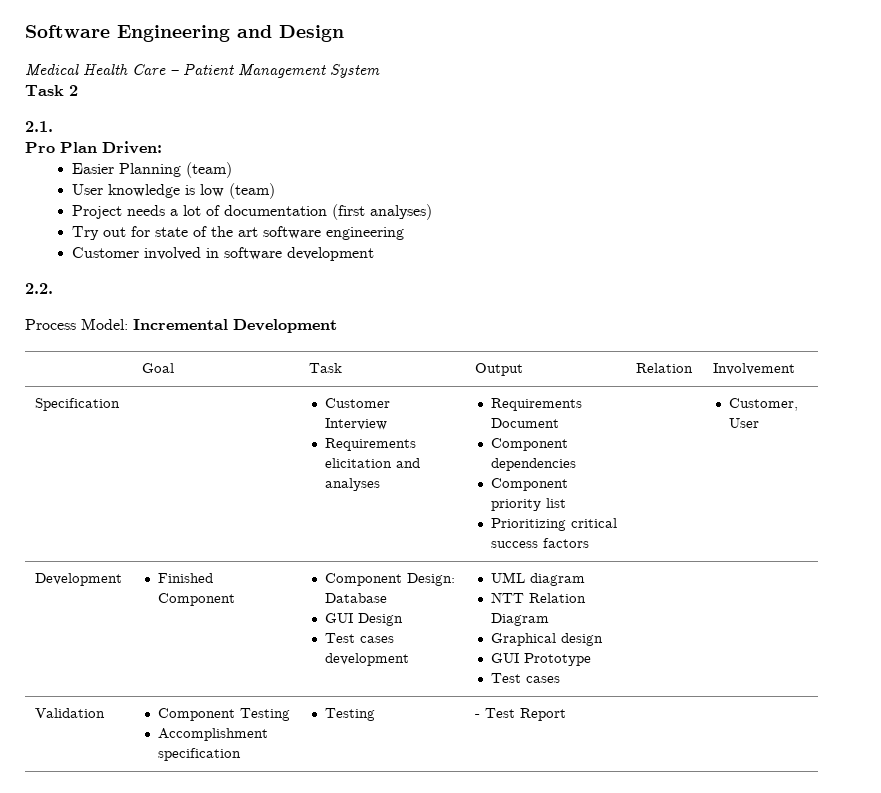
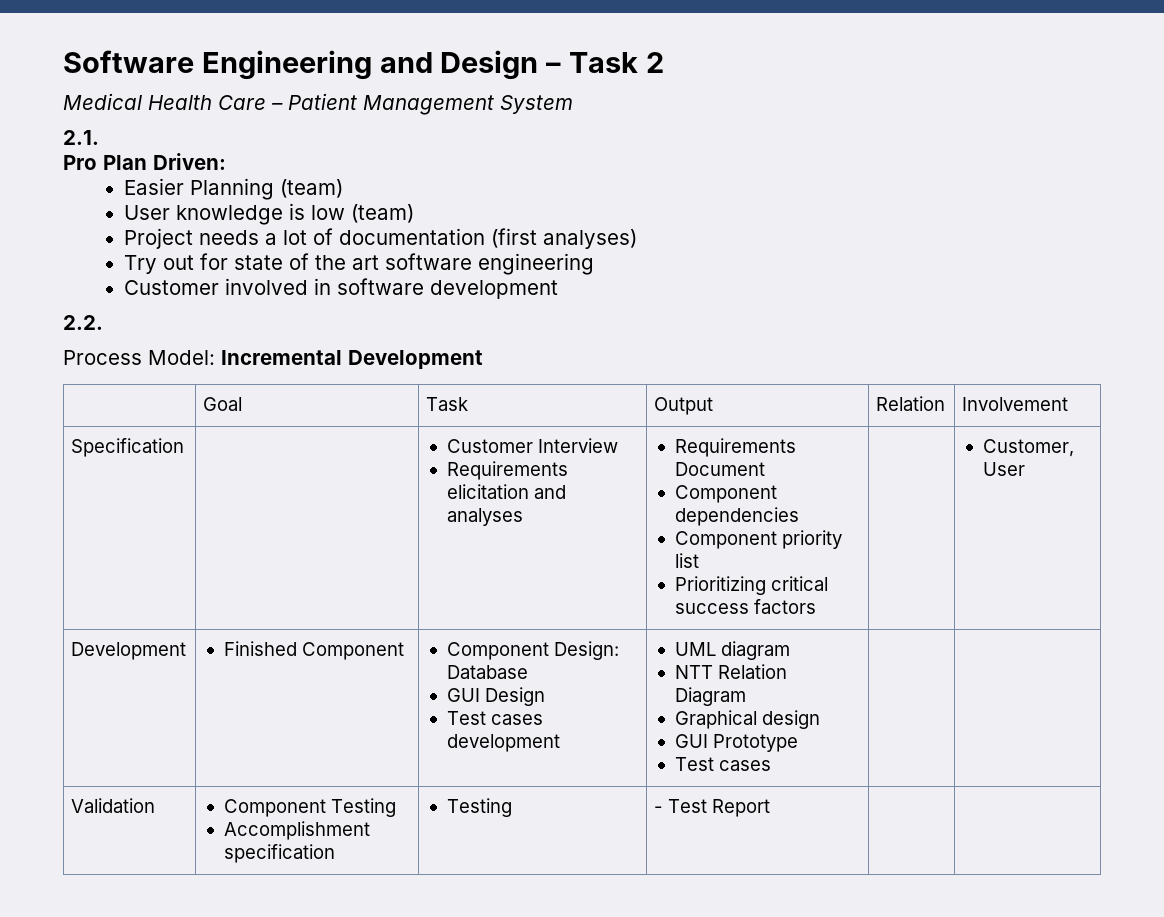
(344, 33) none -> [546,52,664,73] – Task 2
[25,85,78,96] // Task 2 -> (573, 104) none

